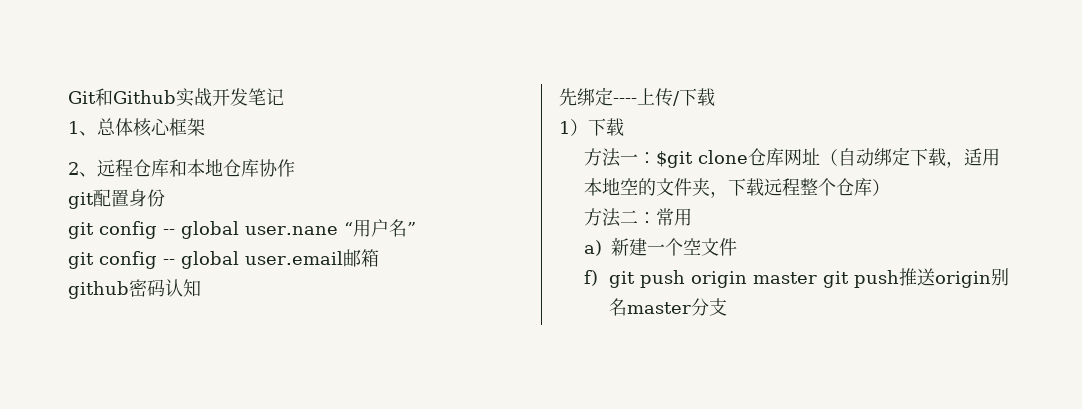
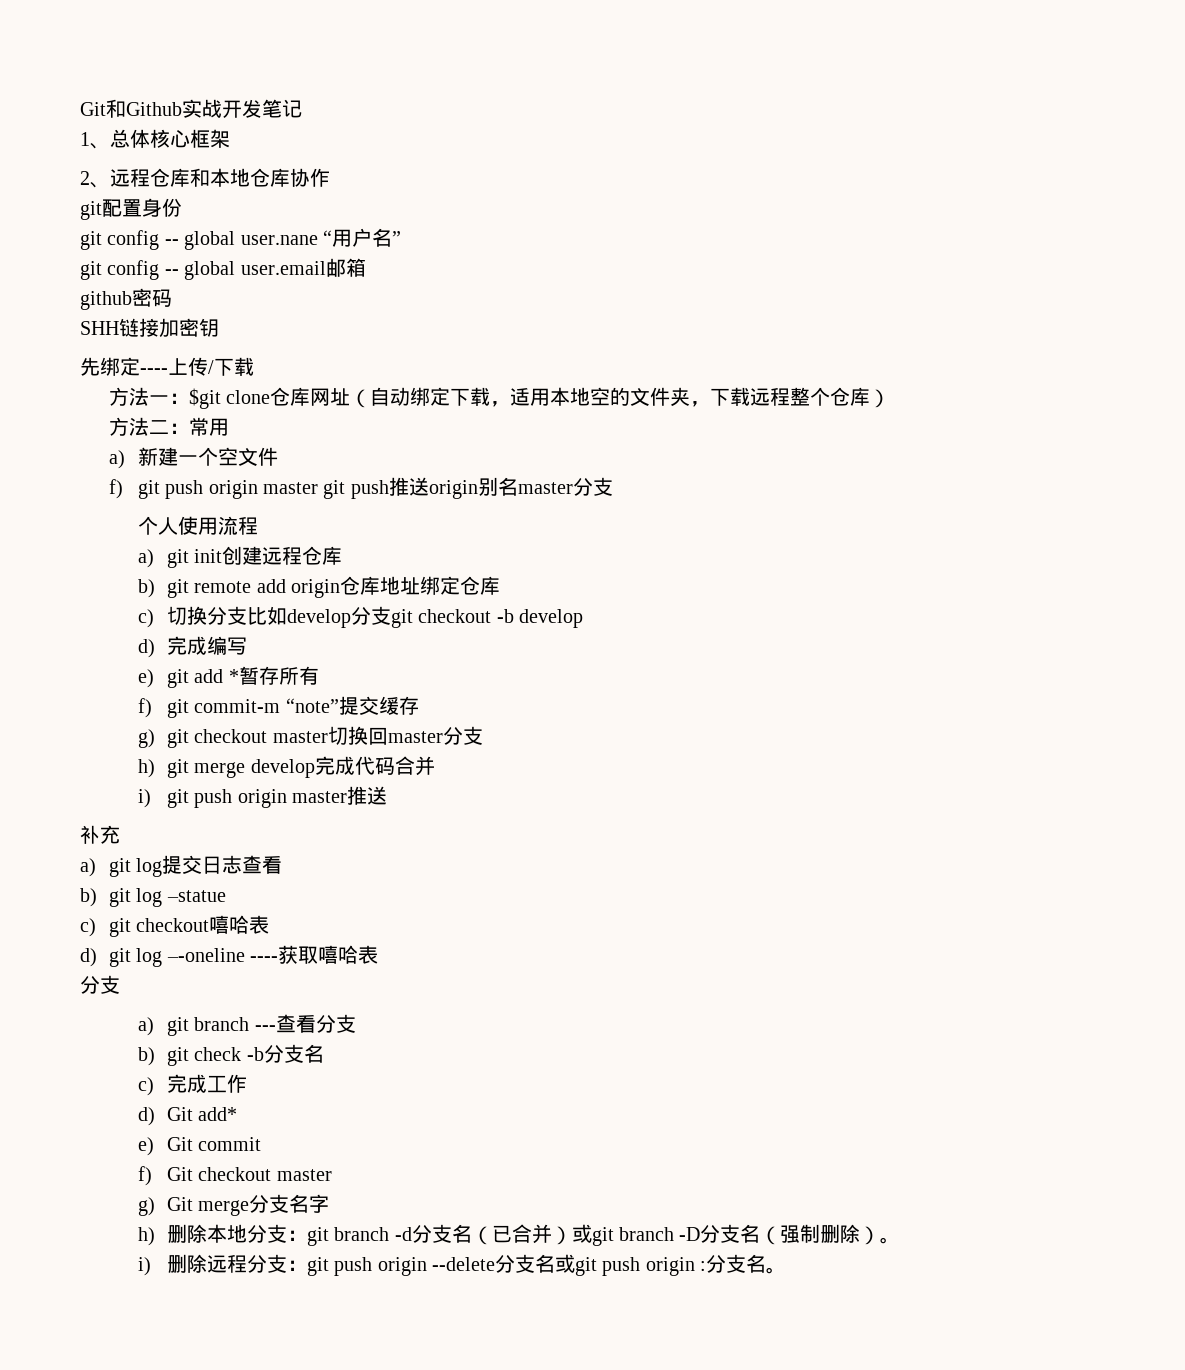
[165,279,201,297] 认知 -> [80,318,219,338] // SHH链接加密钥
[559,118,624,136] // 1）下载 -> (254, 366) none
(728, 307) none -> [137,516,258,535] [137,546,343,568] [137,576,500,598] [137,606,583,628] [137,636,247,658] [137,666,319,688] [137,696,419,718] [137,726,483,748] [137,756,435,778] [137,786,387,808] [80,825,120,844] [80,855,283,877] [80,888,226,907] [80,915,270,937] [80,945,379,967] [80,975,120,994] [137,1014,356,1036] [137,1044,324,1066] [137,1074,247,1096] [137,1107,238,1126] [137,1137,262,1156] [137,1166,332,1186] [137,1194,330,1216] [137,1224,901,1246] [137,1254,787,1276] // 个人使用流程 // a) git init创建远程仓库 // b) git remote add origin仓库地址绑定仓库 // c)切换分支比如develop分支git checkout -b develop // d)完成编写 // e) git add *暂存所有 // f) git commit-m “note”提交缓存 // g) git checkout master切换回master分支 // h) git merge develop完成代码合并 // i) git push origin master推送 // 补充 // a) git log提交日志查看 // b) git log –statue // c) git checkout嘻哈表 // d) git log –-oneline ----获取嘻哈表 // 分支 // a) git branch ---查看分支 // b) git check -b分支名 // c)完成工作 // d) Git add* // e) Git commit // f) Git checkout master // g) Git merge分支名字 // h)删除本地分支：git branch -d分支名（已合并）或git branch -D分支名（强制删除）。 // i)删除远程分支：git push origin --delete分支名或git push origin :分支名。

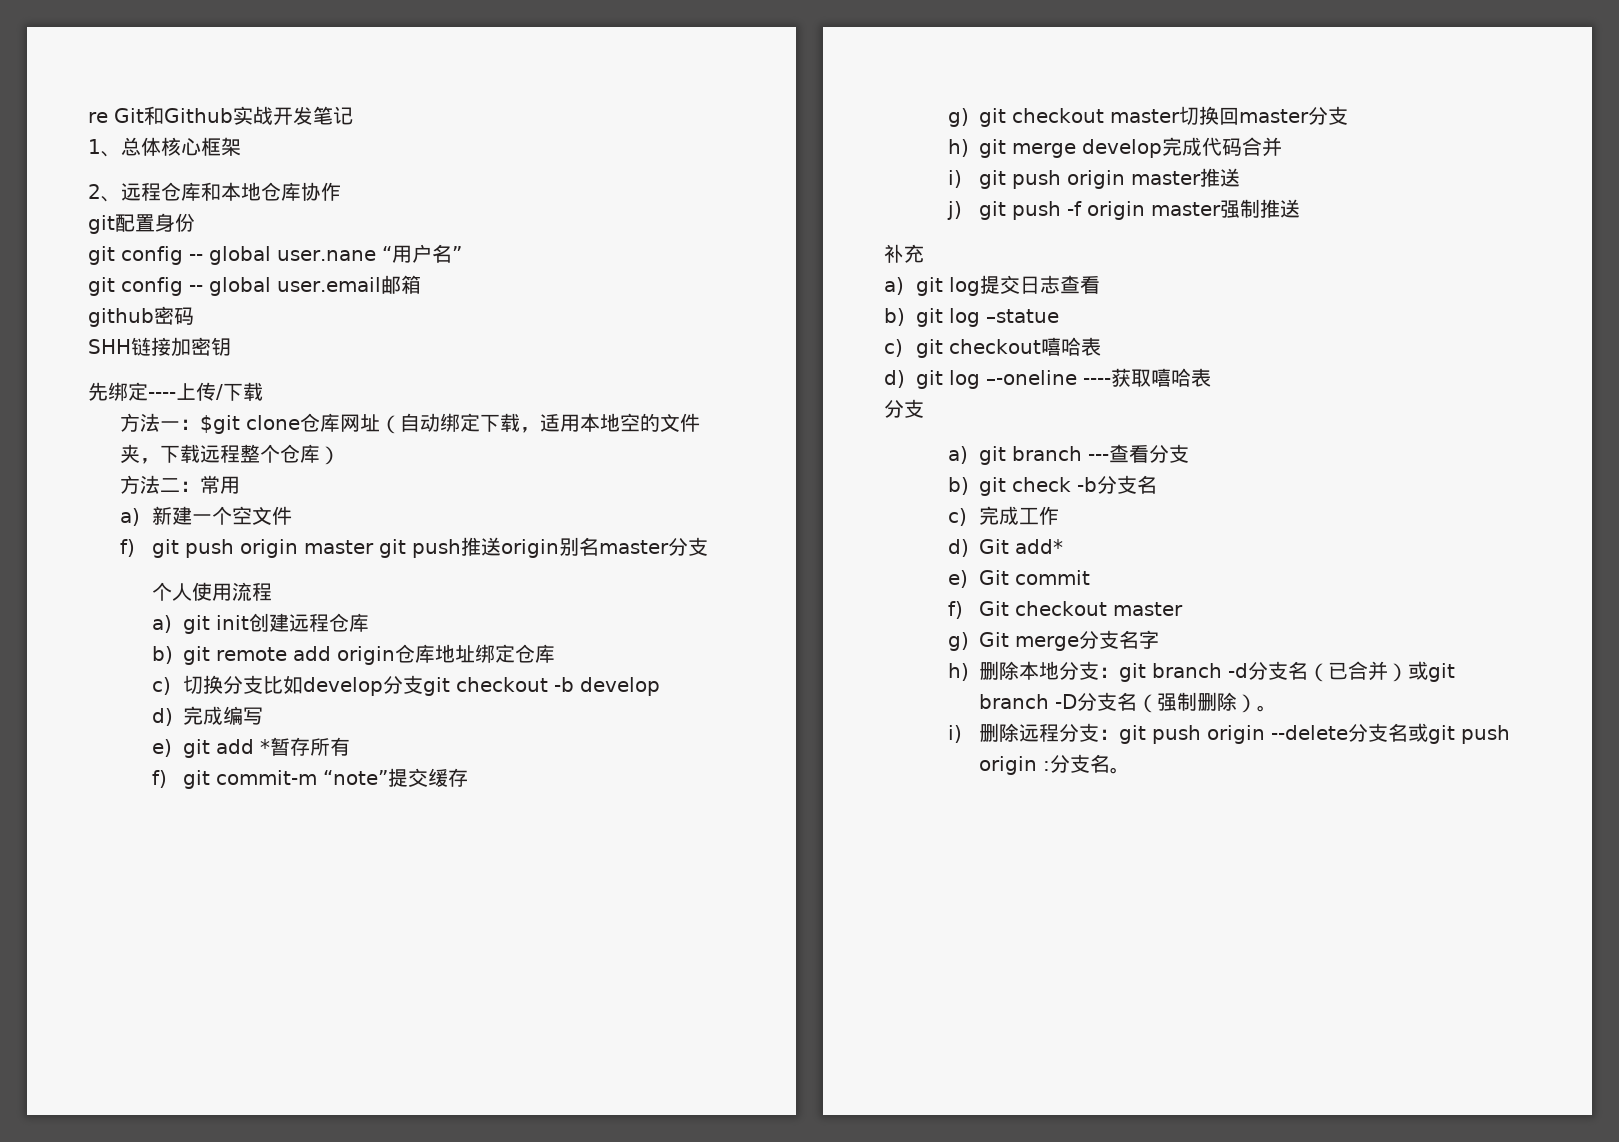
(80, 109) none -> [88,112,108,123] re
(387, 795) none -> [946,199,1301,220] // j) git push -f origin master强制推送

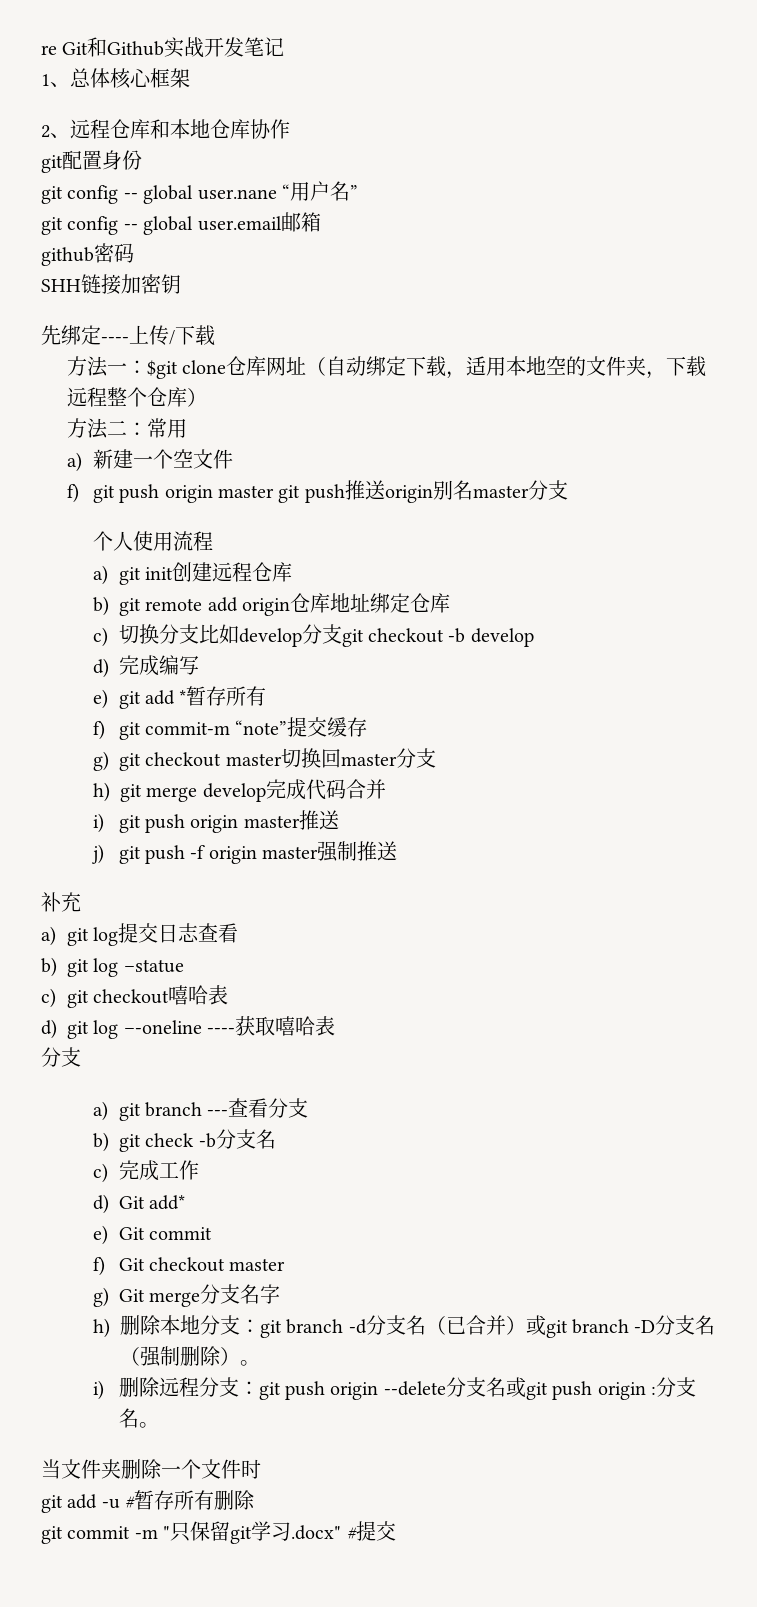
(1131, 770) none -> [41,1459,261,1479] [41,1490,256,1513] [41,1521,396,1544] // 当文件夹删除一个文件时 // git add -u #暂存所有删除 // git commit -m "只保留git学习.docx" #提交

